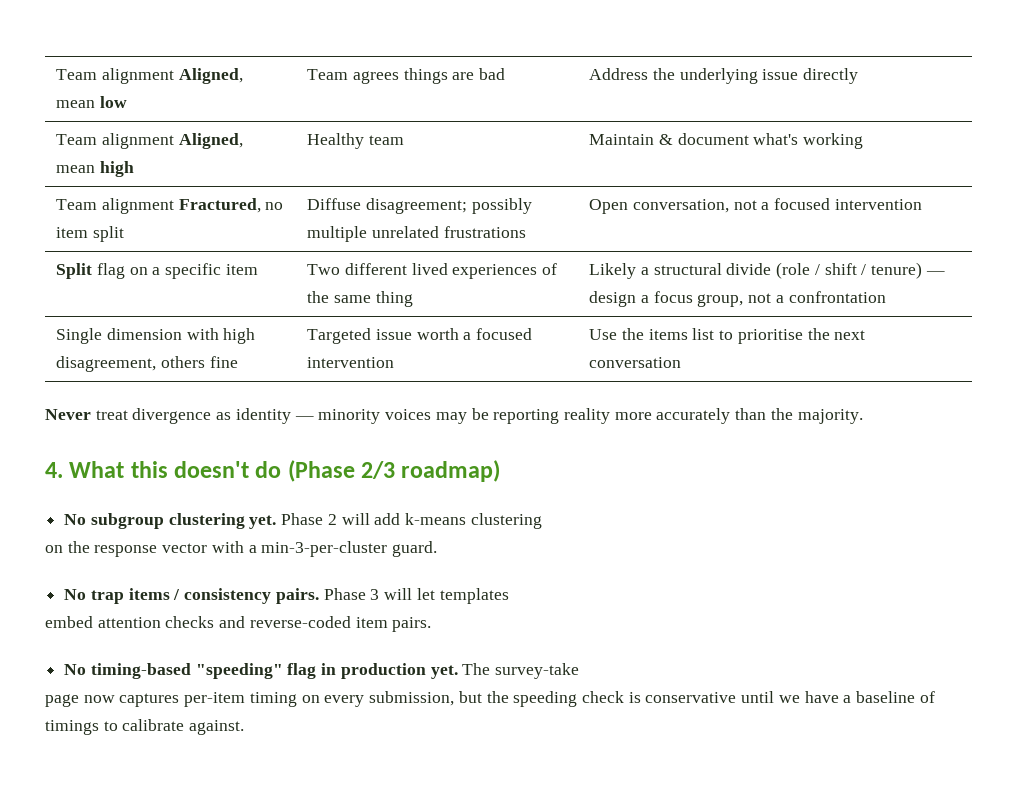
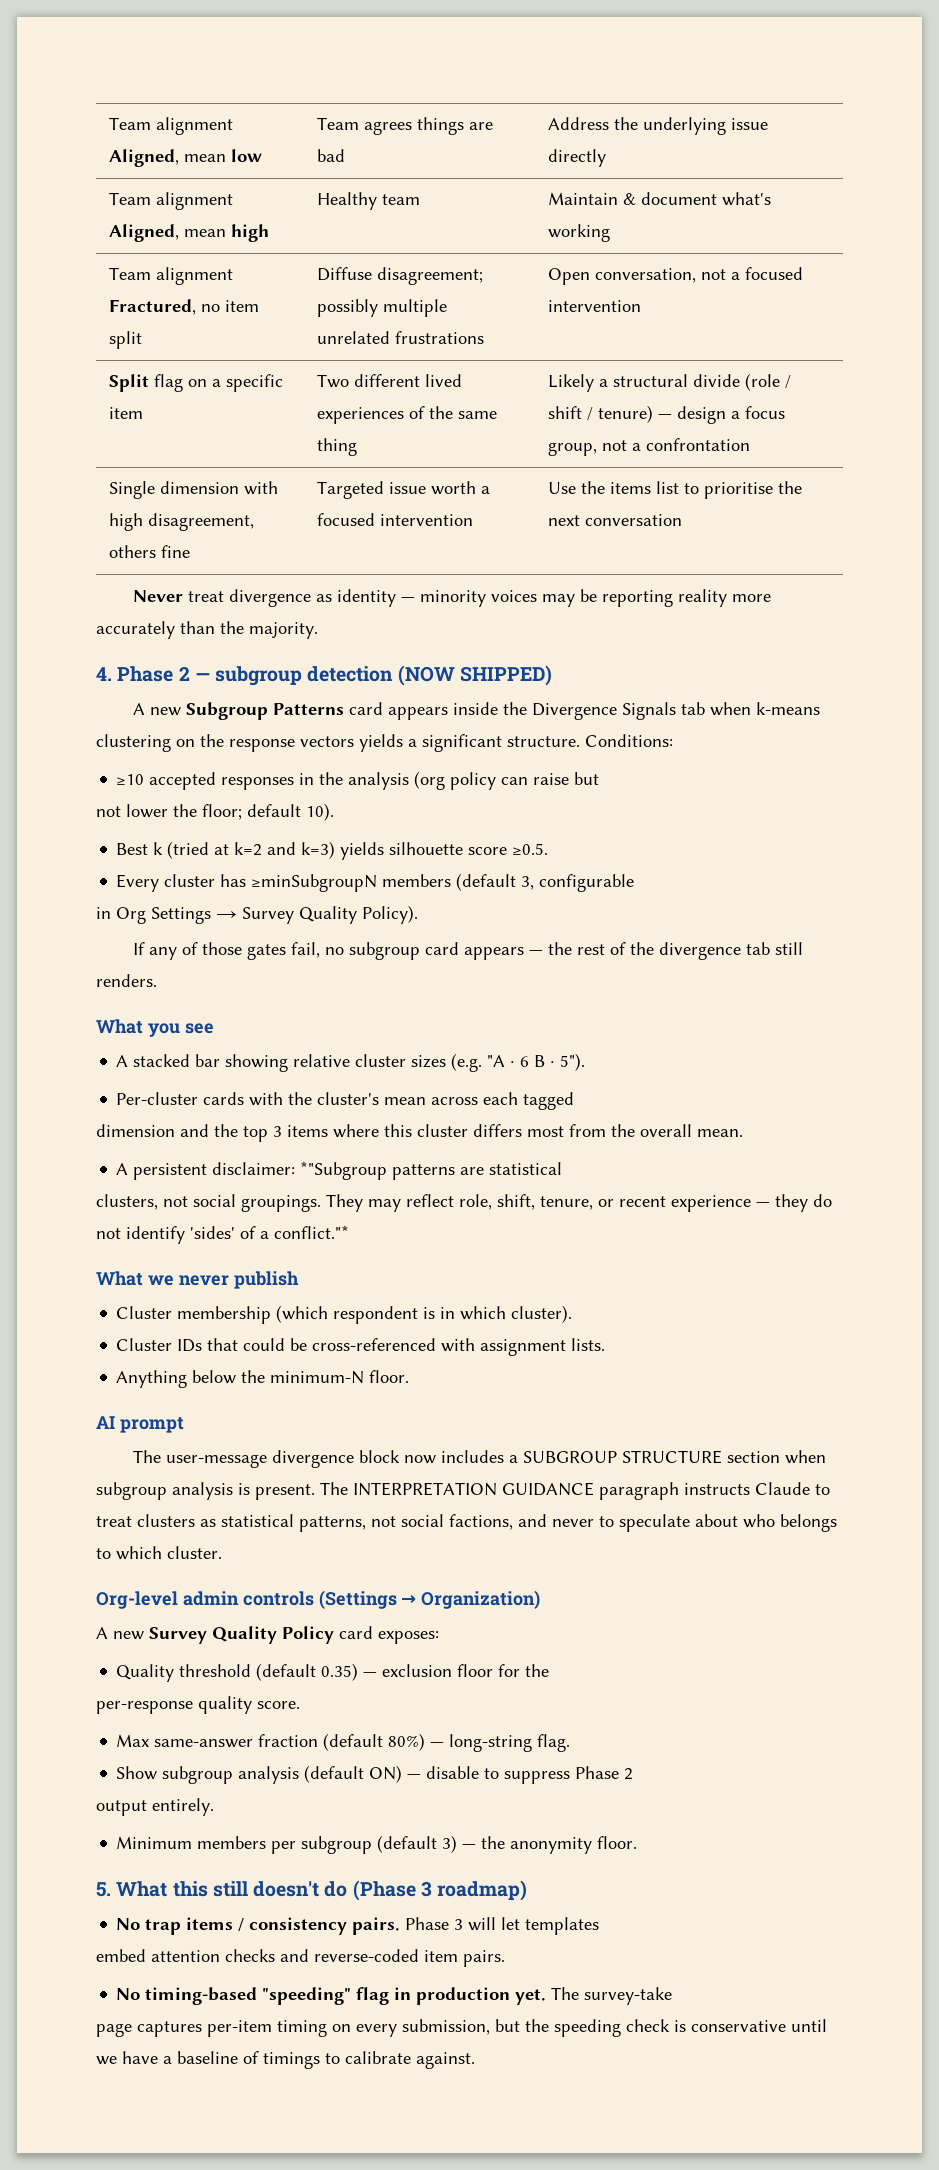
(63, 470) none -> [117,665,552,686] [132,702,820,720] [96,734,673,752] [116,771,600,790] [96,803,334,821] [116,841,549,860] [116,873,635,892] [96,905,418,924] [132,942,803,960] [96,974,157,987] [96,1019,214,1037] [116,1053,586,1072] [116,1092,575,1110] [96,1124,743,1142] [116,1161,563,1180] [96,1194,832,1212] [96,1225,349,1244] [96,1271,299,1289] [116,1305,573,1324] [116,1338,606,1356] [116,1370,410,1388] [96,1416,184,1433] [132,1450,826,1468] [96,1482,830,1500] [96,1514,837,1532] [96,1546,222,1560] [96,1590,541,1609] [96,1626,439,1644] [116,1663,550,1682] [96,1696,300,1714] [116,1733,571,1752] [116,1765,634,1784] [96,1798,214,1816] [116,1835,638,1854] [96,1882,111,1897] Phase 2 — subgroup detection (NOW SHIPPED) // A new Subgroup Patterns card appears inside the Divergence Signals tab when k-means clustering on the response vectors yields a significant structure. Conditions: // ≥10 accepted responses in the analysis (org policy can raise but // not lower the floor; default 10). // Best k (tried at k=2 and k=3) yields silhouette score ≥0.5. // Every cluster has ≥minSubgroupN members (default 3, configurable // in Org Settings → Survey Quality Policy). // If any of those gates fail, no subgroup card appears — the rest of the divergence tab still renders. // What you see // A stacked bar showing relative cluster sizes (e.g. "A · 6 B · 5"). // Per-cluster cards with the cluster's mean across each tagged // dimension and the top 3 items where this cluster differs most from the overall mean. // A persistent disclaimer: *"Subgroup patterns are statistical // clusters, not social groupings. They may reflect role, shift, tenure, or recent experience — they do not identify 'sides' of a conflict."* // What we never publish // Cluster membership (which respondent is in which cluster). // Cluster IDs that could be cross-referenced with assignment lists. // Anything below the minimum-N floor. // AI prompt // The user-message divergence block now includes a SUBGROUP STRUCTURE section when subgroup analysis is present. The INTERPRETATION GUIDANCE paragraph instructs Claude to treat clusters as statistical patterns, not social factions, and never to speculate about who belongs to which cluster. // Org-level admin controls (Settings → Organization) // A new Survey Quality Policy card exposes: // Quality threshold (default 0.35) — exclusion floor for the // per-response quality score. // Max same-answer fraction (default 80%) — long-string flag. // Show subgroup analysis (default ON) — disable to suppress Phase 2 // output entirely. // Minimum members per subgroup (default 3) — the anonymity floor. // 5.
(168, 469) none -> [212,1881,248,1897] still
[361,461,396,479] 2/3 -> [420,1881,432,1897] 3
[64,513,542,529] [45,541,438,557] // No subgroup clustering yet. Phase 2 will add k-means clustering // on the response vector with a min-3-per-cluster guard. -> (528, 1890) none
[83,695,115,703] now -> (132, 2030) none

